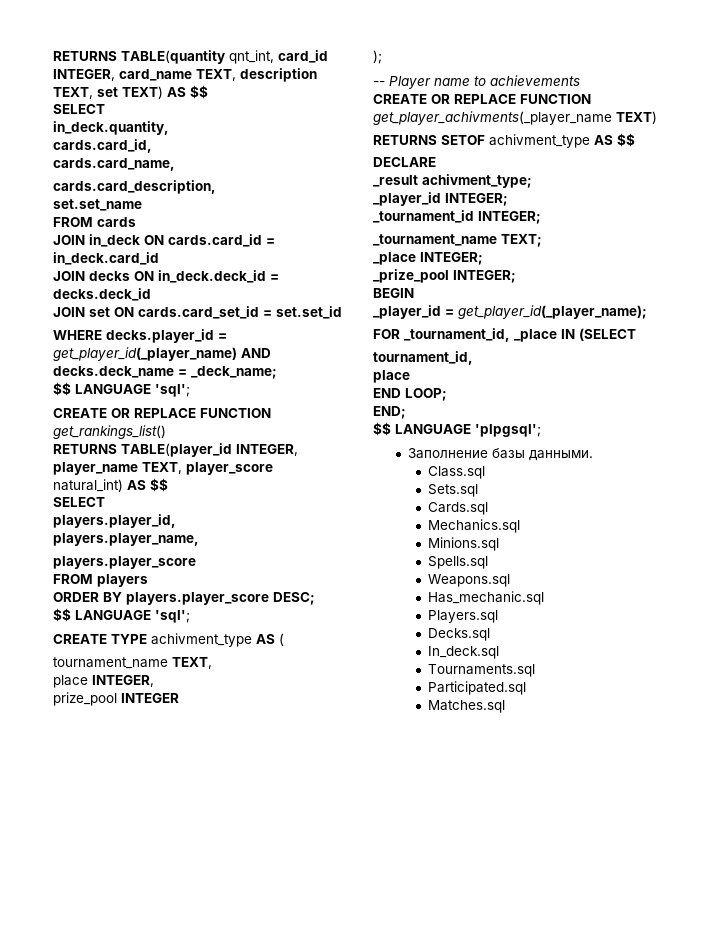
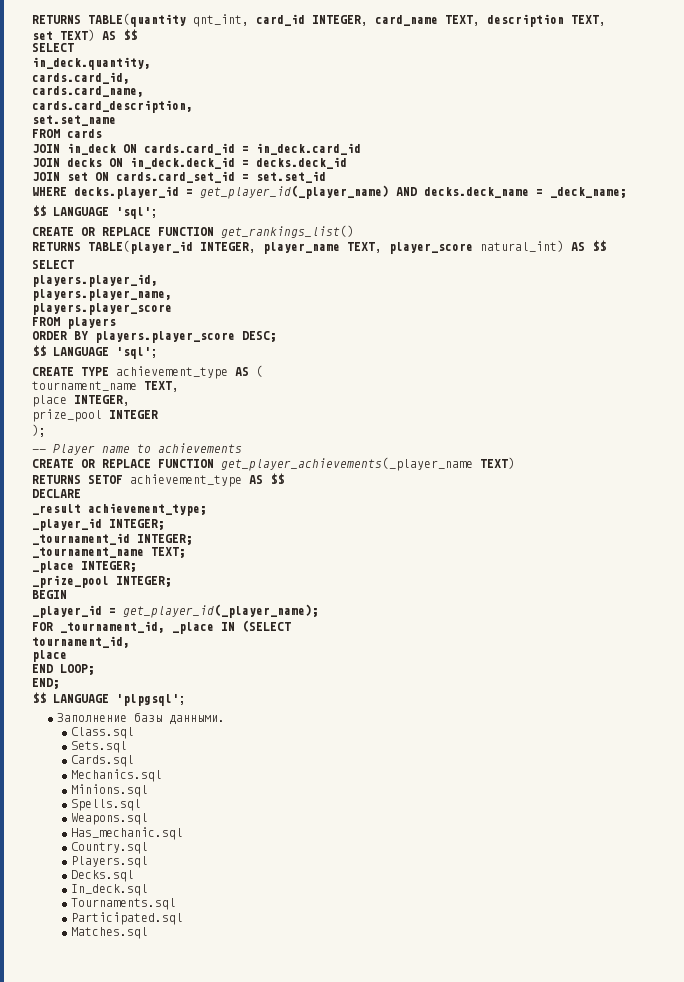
[151,633,252,647] achivment_type -> [116,366,228,379] achievement_type
[373,111,612,125] get_player_achivments(_player_name -> [221,457,473,471] get_player_achievements(_player_name
[489,134,590,148] achivment_type -> [130,474,242,487] achievement_type
[422,174,532,188] achivment_type; -> [88,503,207,516] achievement_type;
(545, 598) none -> [70,842,148,854] // Country.sql

